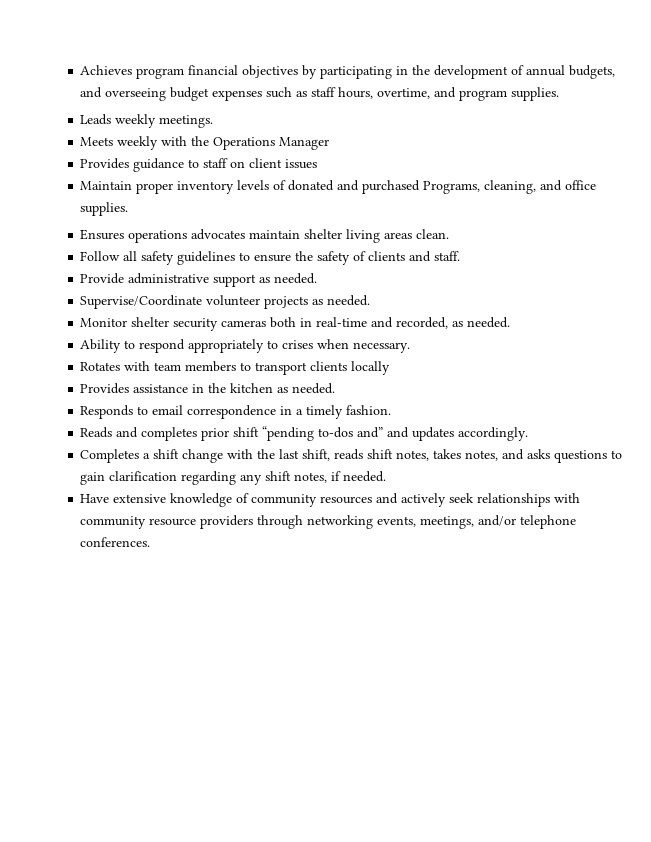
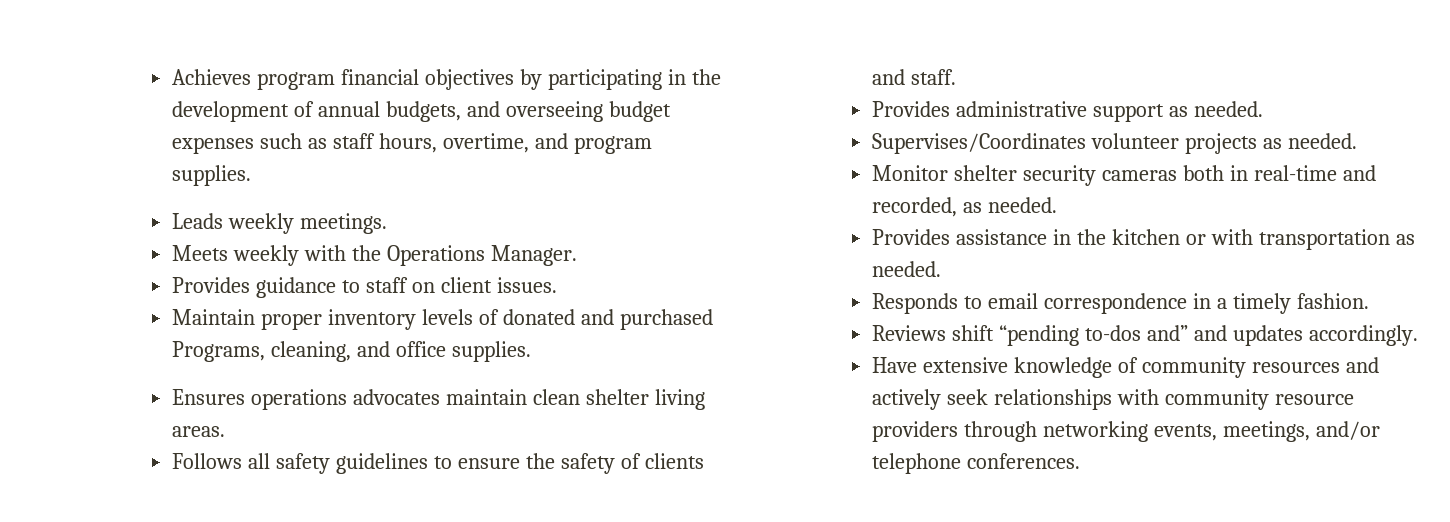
[279,137,330,150] Manager -> [490,245,577,266] Manager.
[285,159,318,169] issues -> [496,277,557,293] issues.
(301, 234) none -> [533,389,581,405] clean
[384,229,450,239] [80,251,121,261] areas clean. // Follow -> [172,426,226,437] [172,453,243,469] areas. // Follows
[80,273,125,284] Provide -> [872,101,951,117] Provides
[80,295,203,309] Supervise/Coordinate -> [872,133,1087,154] Supervises/Coordinates
[80,339,411,353] [80,361,391,375] // Ability to respond appropriately to crises when necessary. // Rotates with team members to transport clients locally -> (1058, 205) none
(274, 388) none -> [1185,229,1390,250] or with transportation
[80,427,230,441] Reads and completes prior -> [872,325,947,341] Reviews
[80,449,623,463] [80,471,387,485] // Completes a shift change with the last shift, reads shift notes, takes notes, and asks questions to gain clarification regarding any shift notes, if needed. -> (1418, 335) none

